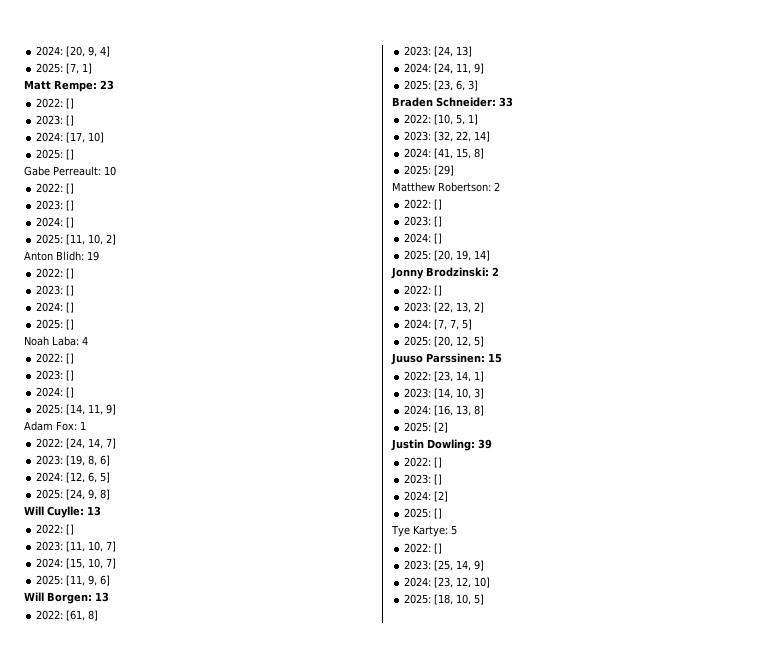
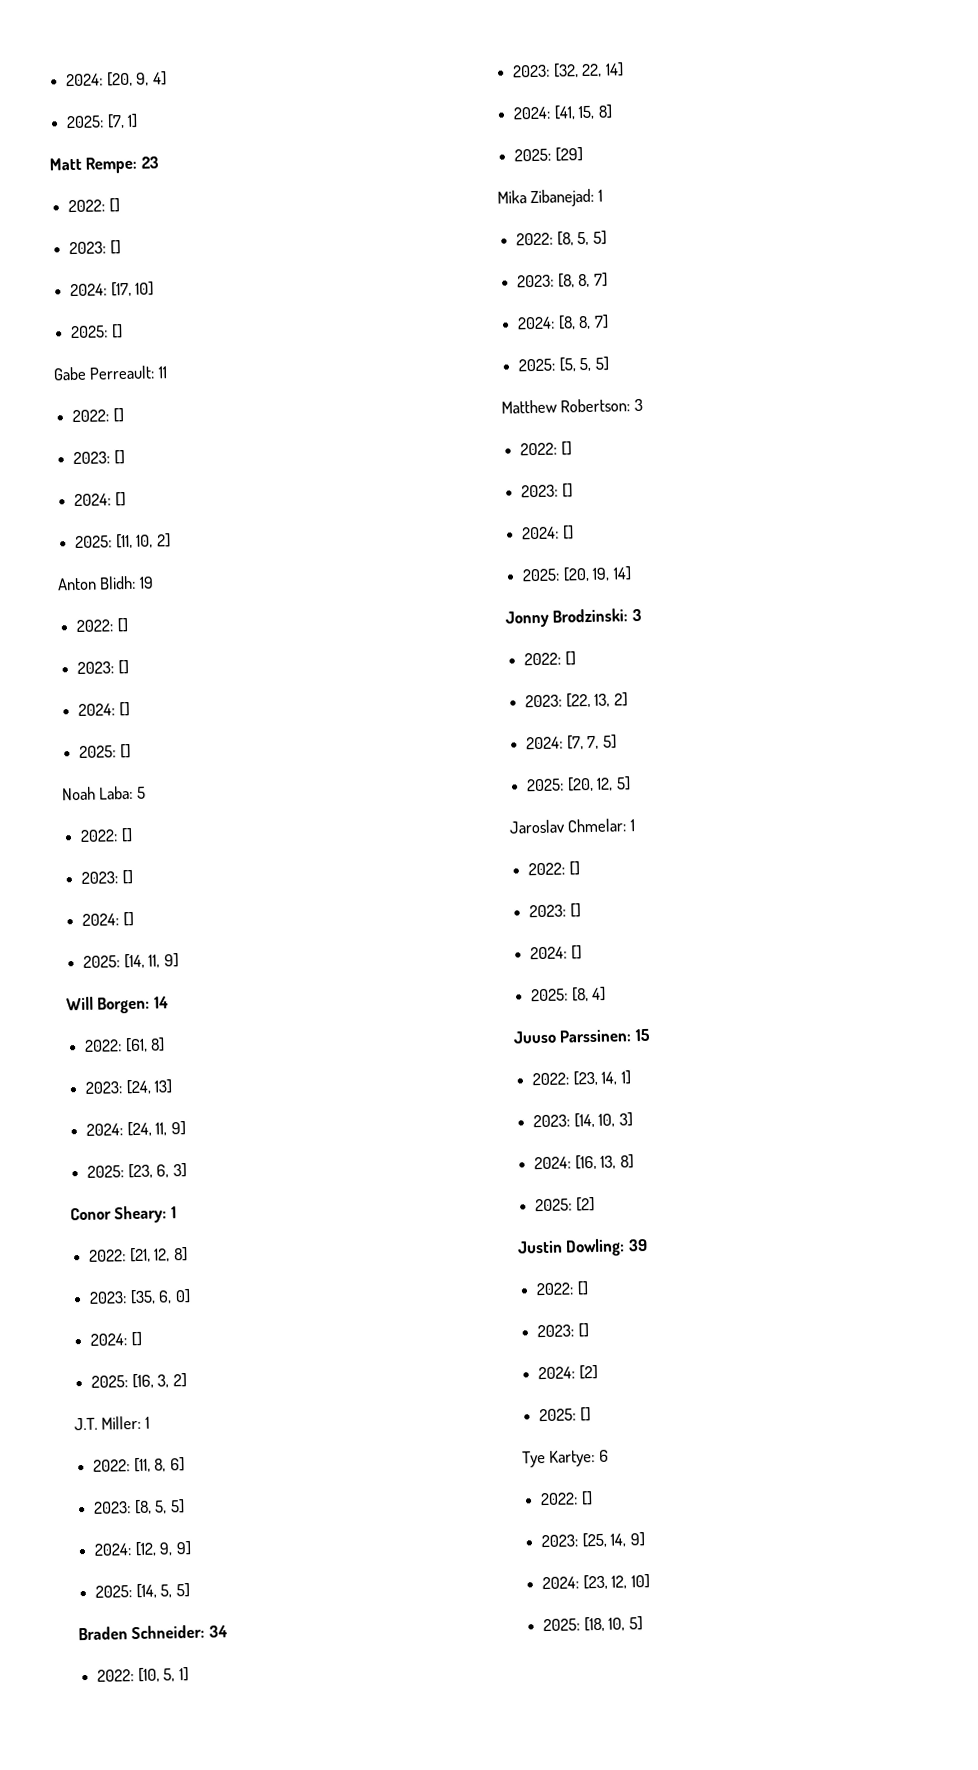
[104,166,116,176] 10 -> [157,366,168,379] 11
[82,336,88,345] 4 -> [136,786,146,799] 5
[24,421,86,431] [36,438,117,449] [36,455,111,466] [36,472,111,483] [36,489,111,500] [24,506,101,518] [36,524,75,535] [36,541,117,552] [36,558,117,569] [36,575,111,586] // Adam Fox: 1 // 2022: [24, 14, 7] // 2023: [19, 8, 6] // 2024: [12, 6, 5] // 2025: [24, 9, 8] // Will Cuylle: 13 // 2022: [] // 2023: [11, 10, 7] // 2024: [15, 10, 7] // 2025: [11, 9, 6] -> (179, 960) none
[95,592,109,602] 13 -> [153,996,169,1009] 14
(479, 85) none -> [70,1205,177,1224] [89,1246,188,1263] [89,1288,191,1305] [90,1331,142,1347] [91,1373,187,1389] [74,1415,150,1431] [93,1457,185,1473] [93,1499,185,1515] [94,1540,192,1557] [95,1582,190,1599] // Conor Sheary: 1 // 2022: [21, 12, 8] // 2023: [35, 6, 0] // 2024: [] // 2025: [16, 3, 2] // J.T. Miller: 1 // 2022: [11, 8, 6] // 2023: [8, 5, 5] // 2024: [12, 9, 9] // 2025: [14, 5, 5]
[499,97,513,107] 33 -> [208,1625,228,1638] 34
(455, 170) none -> [497,188,603,208] [516,230,607,246] [517,272,608,288] [517,314,609,330] [518,356,609,372] // Mika Zibanejad: 1 // 2022: [8, 5, 5] // 2023: [8, 8, 7] // 2024: [8, 8, 7] // 2025: [5, 5, 5]
[494,182,500,191] 2 -> [633,398,643,412] 3
[492,267,499,276] 2 -> [631,608,642,622] 3
(485, 341) none -> [509,818,635,834] [528,861,580,876] [529,903,581,918] [530,945,582,960] [531,986,607,1002] // Jaroslav Chmelar: 1 // 2022: [] // 2023: [] // 2024: [] // 2025: [8, 4]
[450,525,457,535] 5 -> [598,1449,609,1462] 6

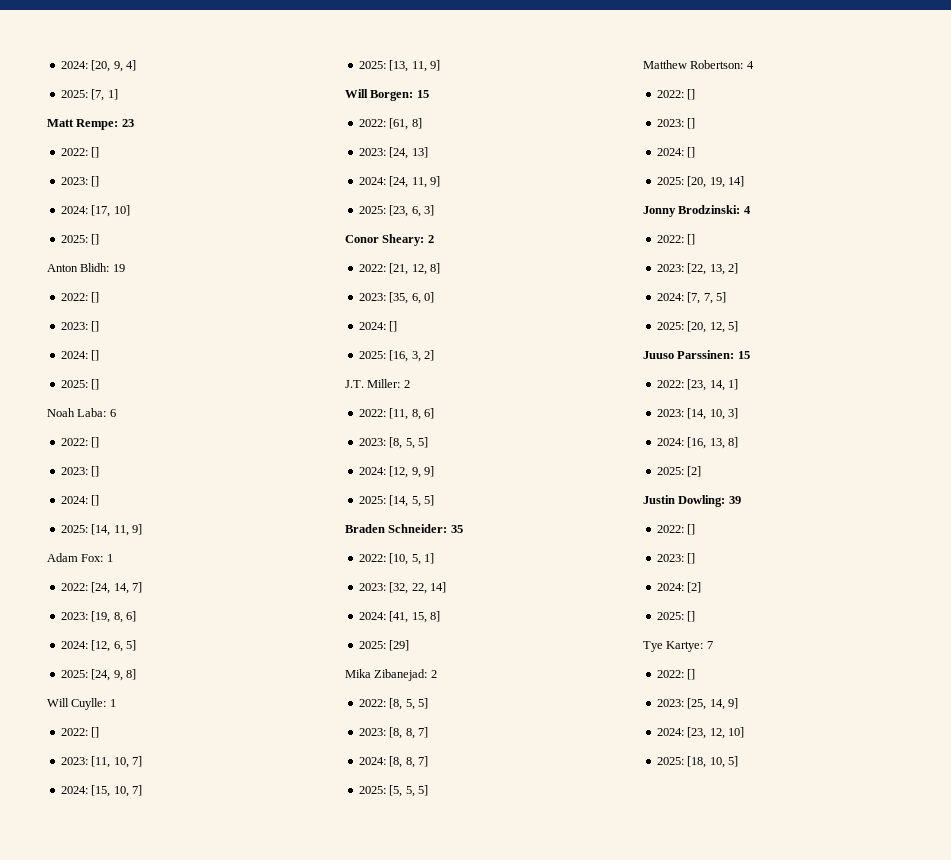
[53,365,168,381] [72,408,124,423] [73,450,125,465] [74,492,126,507] [75,533,171,549] // Gabe Perreault: 11 // 2022: [] // 2023: [] // 2024: [] // 2025: [11, 10, 2] -> (100, 239) none
[136,786,146,799] 5 -> [109,409,116,417] 6
(179, 960) none -> [47,553,113,562] [60,582,142,594] [60,611,136,623] [60,640,136,652] [60,669,136,681] [47,698,116,710] [60,727,100,738] [60,756,142,768] [60,785,142,797] [358,60,440,72] // Adam Fox: 1 // 2022: [24, 14, 7] // 2023: [19, 8, 6] // 2024: [12, 6, 5] // 2025: [24, 9, 8] // Will Cuylle: 1 // 2022: [] // 2023: [11, 10, 7] // 2024: [15, 10, 7] // 2025: [13, 11, 9]
[153,996,169,1009] 14 -> [416,90,429,98] 15
[170,1206,177,1219] 1 -> [427,235,434,243] 2
[144,1416,150,1429] 1 -> [403,380,410,388] 2
[208,1625,228,1638] 34 -> [450,525,463,533] 35
[597,189,603,202] 1 -> [430,670,437,678] 2
[633,398,643,412] 3 -> [746,61,754,69] 4
[631,608,642,622] 3 -> [743,206,751,214] 4
[509,818,635,834] [528,861,580,876] [529,903,581,918] [530,945,582,960] [531,986,607,1002] // Jaroslav Chmelar: 1 // 2022: [] // 2023: [] // 2024: [] // 2025: [8, 4] -> (738, 326) none
[598,1449,609,1462] 6 -> [706,641,713,649] 7

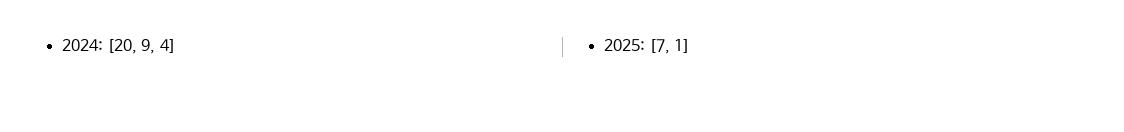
[47,119,134,130] [60,147,100,158] [60,176,100,187] [60,205,130,217] [60,234,100,245] [47,263,125,272] [60,292,100,303] [60,321,100,332] [60,350,100,361] [60,379,100,390] [47,408,116,417] [60,437,100,448] [60,466,100,477] [60,495,100,506] [60,524,142,536] [47,553,113,562] [60,582,142,594] [60,611,136,623] [60,640,136,652] [60,669,136,681] [47,698,116,710] [60,727,100,738] [60,756,142,768] [60,785,142,797] [358,60,440,72] [345,89,429,101] [358,118,422,130] [358,147,428,159] [358,176,440,188] [358,205,434,217] [345,234,434,246] [358,263,440,275] [358,292,434,304] [358,321,398,332] [358,350,434,362] [345,379,410,388] [358,408,434,420] [358,437,428,449] [358,466,434,478] [358,495,434,507] [345,524,463,533] [358,553,434,565] [358,582,446,594] [358,611,440,623] [358,640,410,651] [345,669,437,681] [358,698,428,710] [358,727,428,739] [358,756,428,768] [358,785,428,797] [643,60,754,69] [656,89,696,100] [656,118,696,129] [656,147,696,158] [656,176,744,188] [643,205,751,217] [656,234,696,245] [656,263,738,275] [656,292,726,304] [656,321,738,333] [643,350,750,359] [656,379,738,391] [656,408,738,420] [656,437,738,449] [656,466,702,477] [643,495,741,507] [656,524,696,535] [656,553,696,564] [656,582,702,593] [656,611,696,622] [643,641,713,652] [656,669,696,680] [656,698,738,710] [656,727,744,739] [656,756,738,768] // Matt Rempe: 23 // 2022: [] // 2023: [] // 2024: [17, 10] // 2025: [] // Anton Blidh: 19 // 2022: [] // 2023: [] // 2024: [] // 2025: [] // Noah Laba: 6 // 2022: [] // 2023: [] // 2024: [] // 2025: [14, 11, 9] // Adam Fox: 1 // 2022: [24, 14, 7] // 2023: [19, 8, 6] // 2024: [12, 6, 5] // 2025: [24, 9, 8] // Will Cuylle: 1 // 2022: [] // 2023: [11, 10, 7] // 2024: [15, 10, 7] // 2025: [13, 11, 9] // Will Borgen: 15 // 2022: [61, 8] // 2023: [24, 13] // 2024: [24, 11, 9] // 2025: [23, 6, 3] // Conor Sheary: 2 // 2022: [21, 12, 8] // 2023: [35, 6, 0] // 2024: [] // 2025: [16, 3, 2] // J.T. Miller: 2 // 2022: [11, 8, 6] // 2023: [8, 5, 5] // 2024: [12, 9, 9] // 2025: [14, 5, 5] // Braden Schneider: 35 // 2022: [10, 5, 1] // 2023: [32, 22, 14] // 2024: [41, 15, 8] // 2025: [29] // Mika Zibanejad: 2 // 2022: [8, 5, 5] // 2023: [8, 8, 7] // 2024: [8, 8, 7] // 2025: [5, 5, 5] // Matthew Robertson: 4 // 2022: [] // 2023: [] // 2024: [] // 2025: [20, 19, 14] // Jonny Brodzinski: 4 // 2022: [] // 2023: [22, 13, 2] // 2024: [7, 7, 5] // 2025: [20, 12, 5] // Juuso Parssinen: 15 // 2022: [23, 14, 1] // 2023: [14, 10, 3] // 2024: [16, 13, 8] // 2025: [2] // Justin Dowling: 39 // 2022: [] // 2023: [] // 2024: [2] // 2025: [] // Tye Kartye: 7 // 2022: [] // 2023: [25, 14, 9] // 2024: [23, 12, 10] // 2025: [18, 10, 5] -> (691, 46) none

